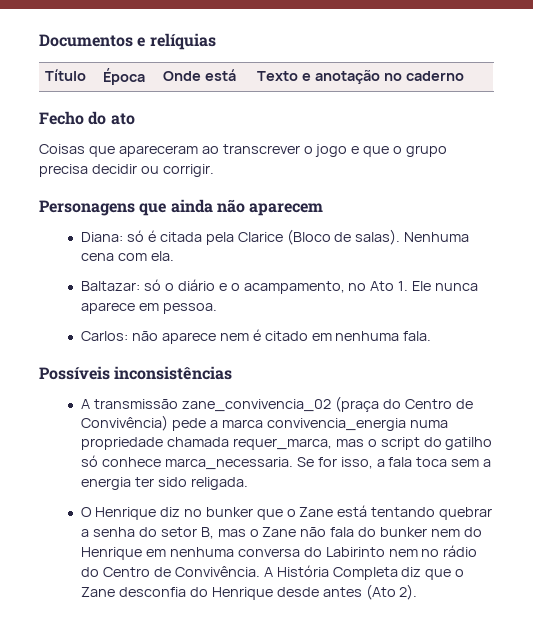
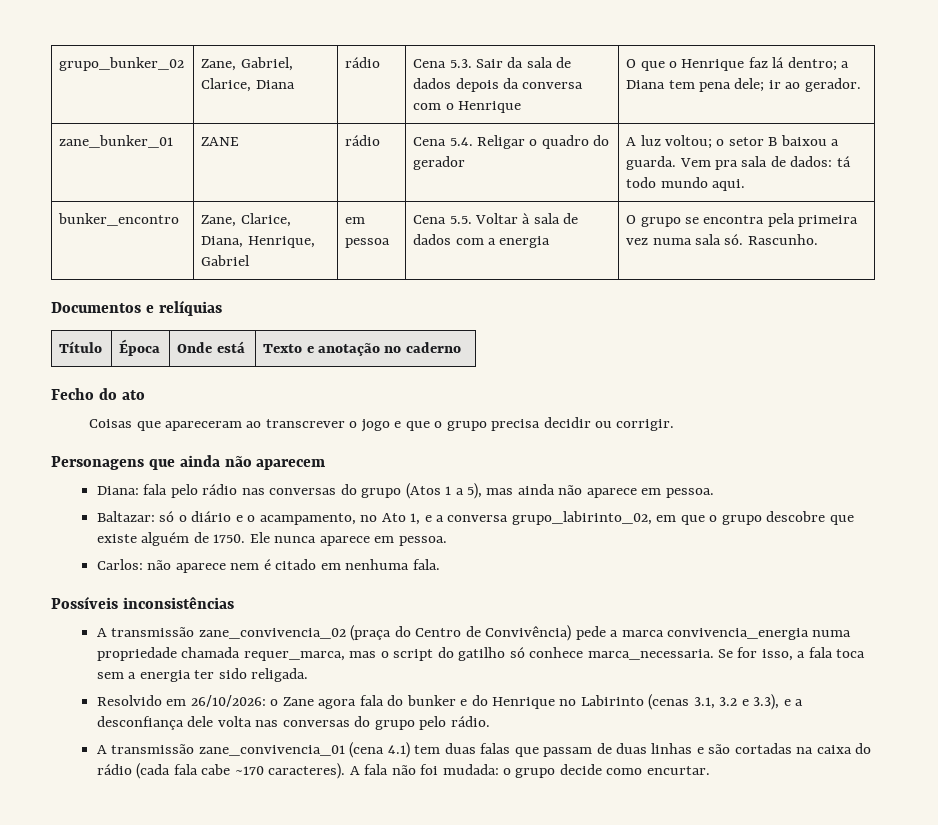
(39, 40) none -> [59,57,185,71] [201,57,293,71] [201,78,295,92] [345,57,381,68] [413,57,572,68] [413,78,584,92] [413,101,522,113] [626,57,850,71] [626,78,861,92] [59,135,174,148] [201,137,240,146] [345,135,381,146] [413,135,610,149] [413,156,466,170] [626,135,840,149] [626,156,851,170] [626,177,746,191] [58,213,180,226] [201,213,291,227] [201,236,315,248] [201,255,251,266] [345,217,366,224] [345,238,391,248] [413,213,579,224] [413,234,551,248] [626,213,859,227] [626,234,818,245] grupo_bunker_02 | Zane, Gabriel, Clarice, Diana | rádio | Cena 5.3. Sair da sala de dados depois da conversa com o Henrique | O que o Henrique faz lá dentro; a Diana tem pena dele; ir ao gerador. // zane_bunker_01 | ZANE | rádio | Cena 5.4. Religar o quadro do gerador | A luz voltou; o setor B baixou a guarda. Vem pra sala de dados: tá todo mundo aqui. // bunker_encontro | Zane, Clarice, Diana, Henrique, Gabriel | em pessoa | Cena 5.5. Voltar à sala de dados com a energia | O grupo se encontra pela primeira vez numa sala só. Rascunho. //
[126,229,470,245] [81,251,174,261] só é citada pela Clarice (Bloco de salas). Nenhuma cena com ela. -> [143,483,714,499] fala pelo rádio nas conversas do grupo (Atos 1 a 5), mas ainda não aparece em pessoa.
[398,281,409,291] 1. -> [410,511,854,525] [97,532,246,546] 1, e a conversa grupo_labirinto_02, em que o grupo descobre que existe alguém de 1750.
[81,505,493,520] [81,527,327,539] O Henrique diz no bunker que o Zane está tentando quebrar a senha do setor B, mas o Zane não -> [97,695,357,709] Resolvido em 26/10/2026: o Zane agora
[431,527,482,537] [81,545,478,560] [81,565,465,580] [81,584,418,600] nem do Henrique em nenhuma conversa do Labirinto nem no rádio do Centro de Convivência. A História Completa diz que o Zane desconfia do Henrique desde antes (Ato 2). -> [460,694,804,710] [97,716,490,730] [97,742,872,758] [97,763,710,779] e do Henrique no Labirinto (cenas 3.1, 3.2 e 3.3), e a desconfiança dele volta nas conversas do grupo pelo rádio. // A transmissão zane_convivencia_01 (cena 4.1) tem duas falas que passam de duas linhas e são cortadas na caixa do rádio (cada fala cabe ~170 caracteres). A fala não foi mudada: o grupo decide como encurtar.

